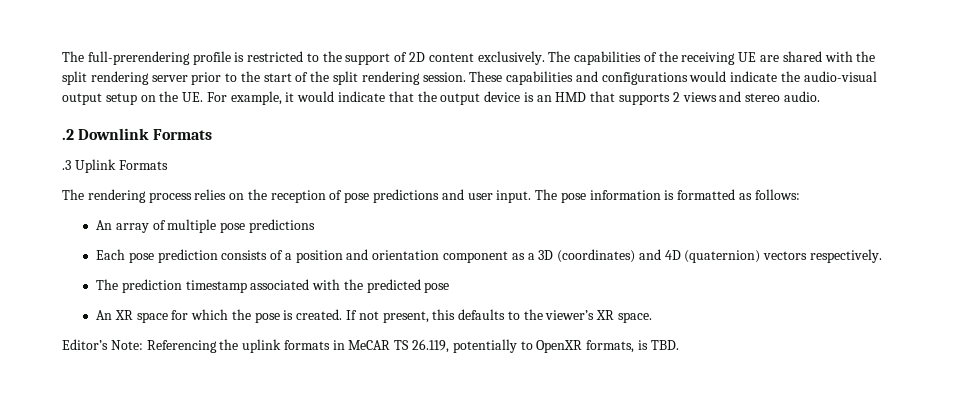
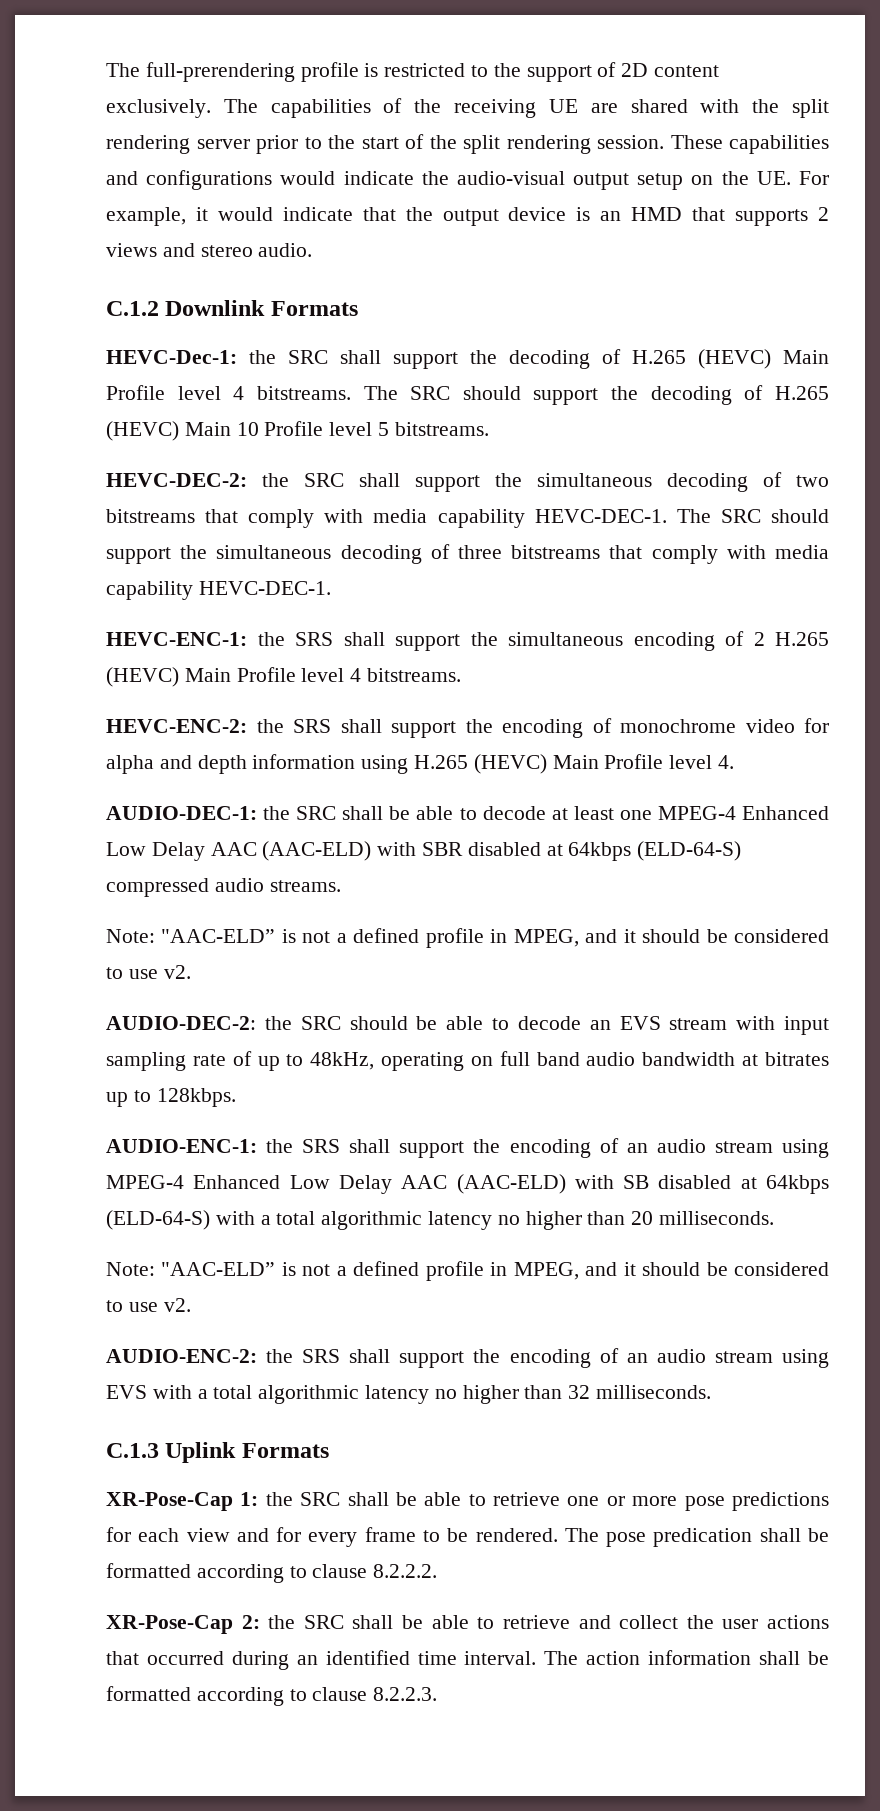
[62,129,74,140] .2 -> [106,301,159,316] C.1.2
[62,159,168,173] [62,189,800,203] [96,219,315,233] [96,249,883,263] [96,279,450,293] [96,309,653,323] [62,339,679,353] .3 Uplink Formats // The rendering process relies on the reception of pose predictions and user input. The pose information is formatted as follows: // An array of multiple pose predictions // Each pose prediction consists of a position and orientation component as a 3D (coordinates) and 4D (quaternion) vectors respectively. // The prediction timestamp associated with the predicted pose // An XR space for which the pose is created. If not present, this defaults to the viewer’s XR space. // Editor’s Note: Referencing the uplink formats in MeCAR TS 26.119, potentially to OpenXR formats, is TBD. -> [106,349,829,369] [106,385,829,405] [106,421,489,441] [106,472,829,492] [106,509,829,528] [106,544,829,564] [106,581,331,600] [106,631,829,651] [106,667,462,687] [106,718,829,738] [106,754,735,774] [106,806,829,820] [106,841,742,861] [106,878,341,897] [106,928,829,948] [106,965,191,979] [106,1016,829,1035] [106,1051,829,1071] [106,1088,236,1107] [106,1138,829,1158] [106,1174,829,1194] [106,1210,775,1230] [106,1261,829,1281] [106,1298,191,1312] [106,1348,829,1368] [106,1385,712,1404] [106,1442,329,1463] [106,1492,829,1511] [106,1527,830,1547] [106,1563,438,1583] [106,1615,830,1634] [106,1650,829,1670] [106,1686,438,1706] HEVC-Dec-1: the SRC shall support the decoding of H.265 (HEVC) Main Profile level 4 bitstreams. The SRC should support the decoding of H.265 (HEVC) Main 10 Profile level 5 bitstreams. // HEVC-DEC-2: the SRC shall support the simultaneous decoding of two bitstreams that comply with media capability HEVC-DEC-1. The SRC should support the simultaneous decoding of three bitstreams that comply with media capability HEVC-DEC-1. // HEVC-ENC-1: the SRS shall support the simultaneous encoding of 2 H.265 (HEVC) Main Profile level 4 bitstreams. // HEVC-ENC-2: the SRS shall support the encoding of monochrome video for alpha and depth information using H.265 (HEVC) Main Profile level 4. // AUDIO-DEC-1: the SRC shall be able to decode at least one MPEG-4 Enhanced Low Delay AAC (AAC-ELD) with SBR disabled at 64kbps (ELD-64-S) compressed audio streams. // Note: "AAC-ELD” is not a defined profile in MPEG, and it should be considered to use v2. // AUDIO-DEC-2: the SRC should be able to decode an EVS stream with input sampling rate of up to 48kHz, operating on full band audio bandwidth at bitrates up to 128kbps. // AUDIO-ENC-1: the SRS shall support the encoding of an audio stream using MPEG-4 Enhanced Low Delay AAC (AAC-ELD) with SB disabled at 64kbps (ELD-64-S) with a total algorithmic latency no higher than 20 milliseconds. // Note: "AAC-ELD” is not a defined profile in MPEG, and it should be considered to use v2. // AUDIO-ENC-2: the SRS shall support the encoding of an audio stream using EVS with a total algorithmic latency no higher than 32 milliseconds. // C.1.3 Uplink Formats // XR-Pose-Cap 1: the SRC shall be able to retrieve one or more pose predictions for each view and for every frame to be rendered. The pose predication shall be formatted according to clause 8.2.2.2. // XR-Pose-Cap 2: the SRC shall be able to retrieve and collect the user actions that occurred during an identified time interval. The action information shall be formatted according to clause 8.2.2.3.

